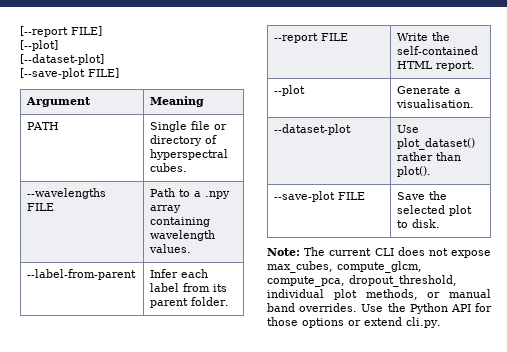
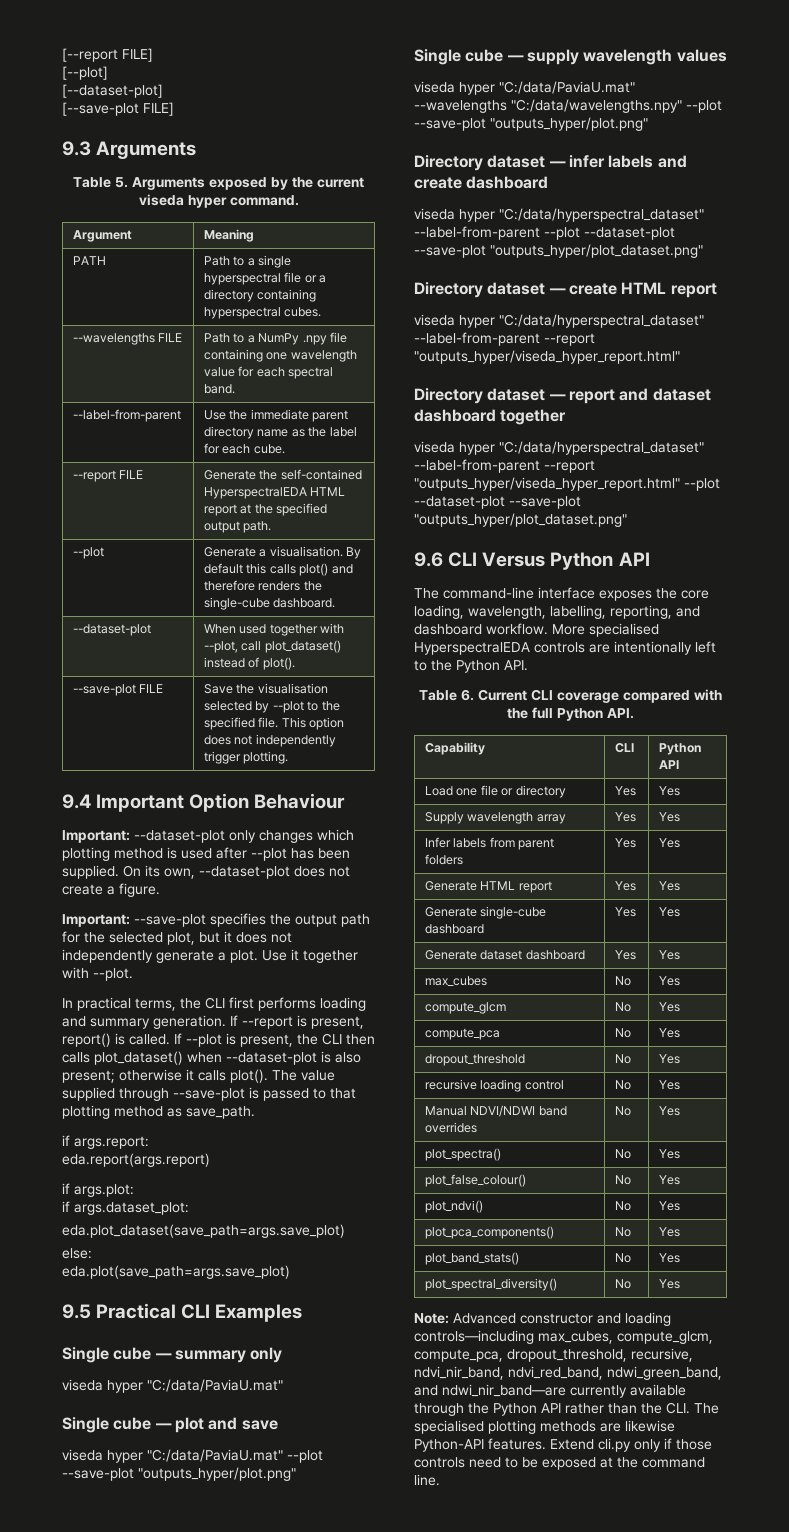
[26,97,92,107] [150,96,205,107] [27,122,60,130] [150,121,228,132] [150,135,218,146] // Argument | Meaning // PATH | Single file or directory of -> [62,141,197,159] [73,177,364,190] [138,194,299,208] [73,230,133,242] [204,229,255,242] [73,256,107,265] [204,255,292,268] [204,272,327,285] [204,289,317,302] // 9.3 Arguments // Table 5. Arguments exposed by the current viseda hyper command. // Argument | Meaning // PATH | Path to a single hyperspectral file or a directory containing
[205,191,231,199] [150,205,182,213] [150,217,211,227] [150,230,216,241] [149,244,192,253] [27,269,137,280] [150,269,209,278] [150,283,228,292] [150,297,230,308] .npy array containing wavelength values. // --label-from-parent | Infer each label from its parent folder. -> [258,332,347,345] [204,349,357,362] [204,366,334,379] [204,384,236,394] [73,409,182,422] [204,409,349,422] [204,426,357,439] [204,443,285,454] NumPy .npy file containing one wavelength value for each spectral band. // --label-from-parent | Use the immediate parent directory name as the label for each cube.
[397,33,429,41] Write -> [204,470,257,480] Generate
[397,61,476,71] [274,85,306,96] [397,86,462,94] [396,99,475,108] [274,124,352,135] [397,125,420,133] [397,138,476,150] [397,152,462,161] HTML report. // --plot | Generate a visualisation. // --dataset-plot | Use plot_dataset() rather than -> [204,487,346,499] [204,503,328,516] [204,521,272,533] [73,547,105,559] [204,546,362,559] [204,563,353,576] [204,580,322,591] [204,597,336,610] [73,624,152,636] [204,623,345,636] [204,640,341,653] [204,657,260,668] HyperspectralEDA HTML report at the specified output path. // --plot | Generate a visualisation. By default this calls plot() and therefore renders the single-cube dashboard. // --dataset-plot | When used together with --plot, call plot_dataset() instead of
[397,205,473,216] [397,219,441,228] [267,247,491,258] [267,261,422,273] [267,275,457,287] [267,289,491,300] [267,303,492,314] [267,317,441,328] selected plot to disk. // Note: The current CLI does not expose max_cubes, compute_glcm, compute_pca, dropout_threshold, individual plot methods, or manual band overrides. Use the Python API for those options or extend cli.py. -> [257,683,328,694] [204,701,340,713] [204,717,345,730] [204,734,336,747] [204,751,289,764] [62,793,346,812] [62,829,354,843] [62,847,350,861] [62,865,350,879] [62,883,160,897] [62,913,370,927] [62,931,292,945] [62,949,358,963] [62,967,133,981] [62,997,366,1011] [62,1015,364,1029] [62,1033,375,1047] [62,1051,361,1065] [62,1069,335,1083] [62,1087,356,1101] [62,1105,255,1119] [62,1135,149,1149] [62,1153,210,1167] [62,1183,134,1197] [62,1201,189,1215] [62,1224,345,1238] [62,1248,92,1259] [62,1265,290,1279] [62,1303,303,1322] [62,1347,283,1363] [62,1379,283,1393] [62,1417,278,1433] [62,1449,323,1463] [62,1467,296,1481] [414,49,727,65] [414,81,635,95] [414,99,722,113] [414,117,648,131] [414,155,687,171] [414,176,549,189] [414,208,704,222] [414,226,675,240] [414,244,703,258] [414,282,717,298] [414,314,704,328] [414,332,595,346] [414,350,680,364] [414,388,711,404] [414,409,567,425] [414,441,704,455] [414,459,595,473] [414,477,720,491] [414,496,581,509] [414,513,627,527] [414,552,650,570] [414,587,709,601] [414,605,700,619] [414,623,659,637] [414,641,716,655] [414,660,528,673] [419,689,722,703] [507,707,634,721] [425,742,486,755] [615,743,635,753] [659,743,702,755] [659,760,680,769] [425,785,566,798] [615,786,637,796] [659,786,681,796] [425,812,566,824] [615,812,637,822] [659,812,681,822] [425,837,555,850] [425,854,464,865] [615,838,637,848] [659,838,681,848] [425,881,552,893] [615,881,637,891] [659,881,681,891] [425,906,547,919] [425,924,485,934] [615,907,637,917] [659,907,681,917] [425,950,585,960] [615,950,637,960] [659,950,681,960] [425,976,488,986] [615,976,632,986] [659,976,681,986] [425,1002,507,1014] [615,1002,632,1012] [659,1002,681,1012] [425,1028,501,1040] [615,1028,632,1038] [659,1028,681,1038] [425,1054,526,1066] [615,1054,632,1064] [659,1054,681,1064] [425,1079,564,1092] [615,1080,632,1090] [659,1080,681,1090] [425,1105,567,1117] [425,1122,478,1133] [615,1106,632,1116] [659,1106,681,1116] [425,1148,502,1161] [615,1149,632,1159] [659,1149,681,1159] [425,1174,527,1187] [615,1175,632,1185] [659,1175,681,1185] [425,1200,484,1213] [615,1201,632,1211] [659,1201,681,1211] [425,1226,555,1239] [615,1227,632,1237] [659,1227,681,1237] [425,1252,520,1265] [615,1253,632,1263] [659,1253,681,1263] [425,1278,558,1291] [615,1279,632,1289] [659,1279,681,1289] [414,1312,671,1326] [414,1330,713,1344] [414,1348,693,1362] [414,1366,722,1380] [414,1384,686,1398] [414,1402,719,1416] [414,1420,675,1434] [414,1438,712,1452] [414,1457,705,1470] [414,1474,440,1486] visualisation selected by --plot to the specified file. This option does not independently trigger plotting. // 9.4 Important Option Behaviour // Important: --dataset-plot only changes which plotting method is used after --plot has been supplied. On its own, --dataset-plot does not create a figure. // Important: --save-plot specifies the output path for the selected plot, but it does not independently generate a plot. Use it together with --plot. // In practical terms, the CLI first performs loading and summary generation. If --report is present, report() is called. If --plot is present, the CLI then calls plot_dataset() when --dataset-plot is also present; otherwise it calls plot(). The value supplied through --save-plot is passed to that plotting method as save_path. // if args.report: // eda.report(args.report) // if args.plot: // if args.dataset_plot: // eda.plot_dataset(save_path=args.save_plot) // else: // eda.plot(save_path=args.save_plot) // 9.5 Practical CLI Examples // Single cube — summary only // viseda hyper "C:/data/PaviaU.mat" // Single cube — plot and save // viseda hyper "C:/data/PaviaU.mat" --plot --save-plot "outputs_hyper/plot.png" // Single cube — supply wavelength values // viseda hyper "C:/data/PaviaU.mat" --wavelengths "C:/data/wavelengths.npy" --plot --save-plot "outputs_hyper/plot.png" // Directory dataset — infer labels and create dashboard // viseda hyper "C:/data/hyperspectral_dataset" --label-from-parent --plot --dataset-plot --save-plot "outputs_hyper/plot_dataset.png" // Directory dataset — create HTML report // viseda hyper "C:/data/hyperspectral_dataset" --label-from-parent --report "outputs_hyper/viseda_hyper_report.html" // Directory dataset — report and dataset dashboard together // viseda hyper "C:/data/hyperspectral_dataset" --label-from-parent --report "outputs_hyper/viseda_hyper_report.html" --plot --dataset-plot --save-plot "outputs_hyper/plot_dataset.png" // 9.6 CLI Versus Python API // The command-line interface exposes the core loading, wavelength, labelling, reporting, and dashboard workflow. More specialised HyperspectralEDA controls are intentionally left to the Python API. // Table 6. Current CLI coverage compared with the full Python API. // Capability | CLI | Python API // Load one file or directory | Yes | Yes // Supply wavelength array | Yes | Yes // Infer labels from parent folders | Yes | Yes // Generate HTML report | Yes | Yes // Generate single-cube dashboard | Yes | Yes // Generate dataset dashboard | Yes | Yes // max_cubes | No | Yes // compute_glcm | No | Yes // compute_pca | No | Yes // dropout_threshold | No | Yes // recursive loading control | No | Yes // Manual NDVI/NDWI band overrides | No | Yes // plot_spectra() | No | Yes // plot_false_colour() | No | Yes // plot_ndvi() | No | Yes // plot_pca_components() | No | Yes // plot_band_stats() | No | Yes // plot_spectral_diversity() | No | Yes // Note: Advanced constructor and loading controls—including max_cubes, compute_glcm, compute_pca, dropout_threshold, recursive, ndvi_nir_band, ndvi_red_band, ndwi_green_band, and ndwi_nir_band—are currently available through the Python API rather than the CLI. The specialised plotting methods are likewise Python-API features. Extend cli.py only if those controls need to be exposed at the command line.

